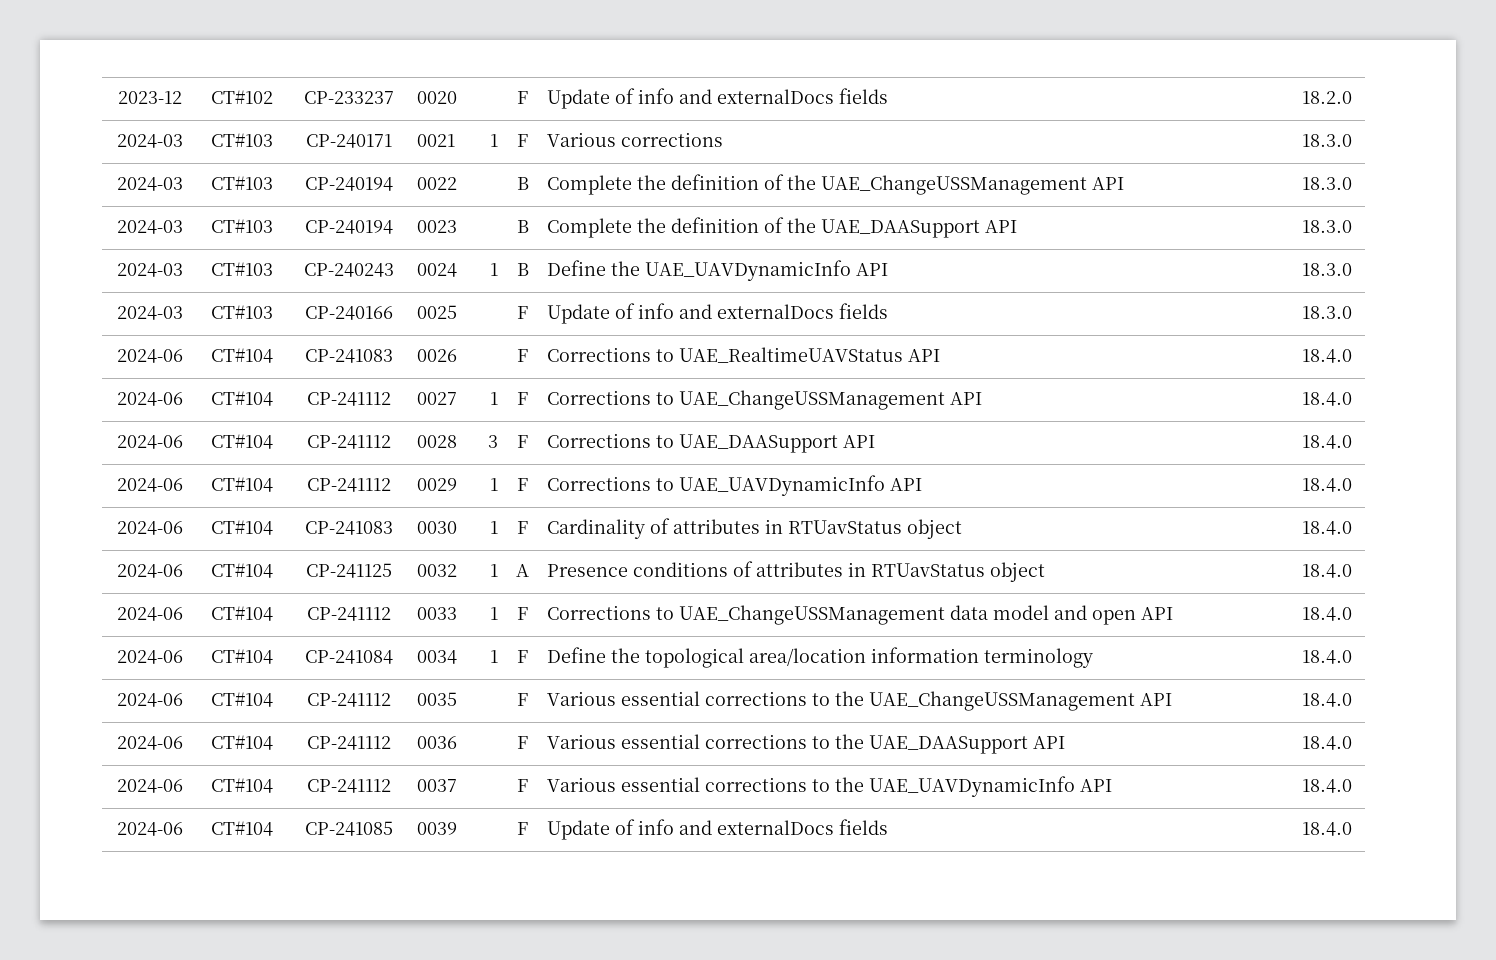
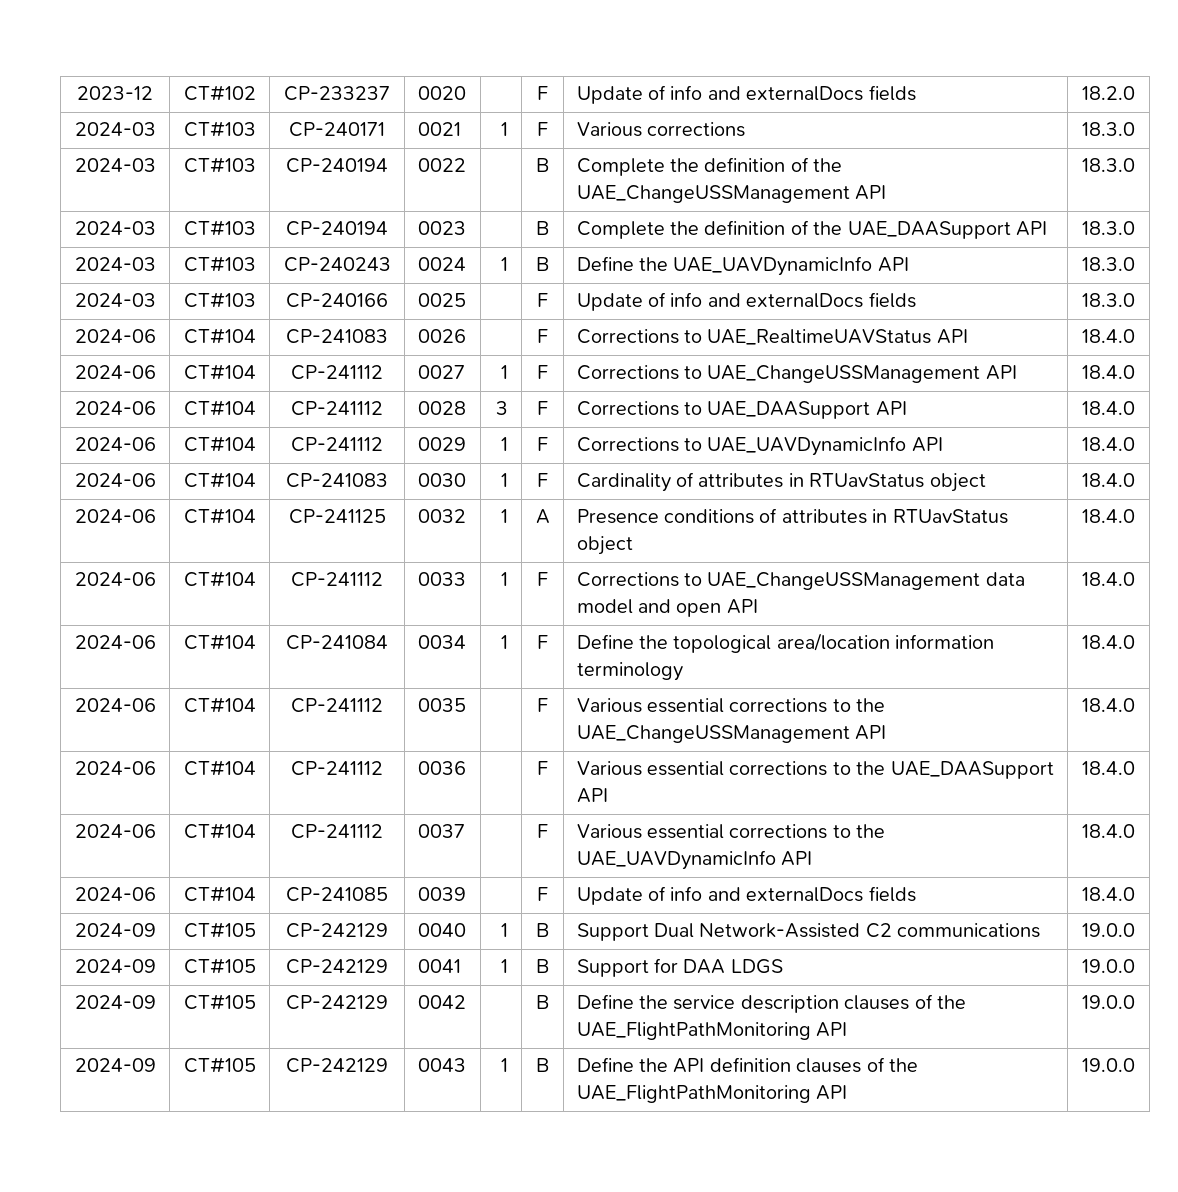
(1352, 829) none -> [74,923,156,937] [183,922,256,938] [286,923,388,938] [417,923,466,937] [501,923,509,937] [536,923,549,937] [576,923,1041,941] [1082,923,1135,937] [74,959,156,973] [183,958,256,974] [286,959,388,974] [417,959,461,973] [501,959,509,973] [536,959,549,973] [576,958,783,977] [1082,959,1135,973] [74,995,156,1009] [183,994,256,1010] [286,995,388,1010] [417,995,466,1009] [536,995,549,1009] [576,994,967,1013] [576,1022,848,1040] [1082,995,1135,1009] [74,1058,156,1072] [183,1057,256,1073] [286,1058,388,1073] [417,1058,466,1072] [501,1058,509,1072] [536,1058,549,1072] [576,1057,919,1073] [576,1085,848,1103] [1082,1058,1135,1072] // 2024-09 | CT#105 | CP-242129 | 0040 | 1 | B | Support Dual Network-Assisted C2 communications | 19.0.0 // 2024-09 | CT#105 | CP-242129 | 0041 | 1 | B | Support for DAA LDGS | 19.0.0 // 2024-09 | CT#105 | CP-242129 | 0042 | | B | Define the service description clauses of the UAE_FlightPathMonitoring API | 19.0.0 // 2024-09 | CT#105 | CP-242129 | 0043 | 1 | B | Define the API definition clauses of the UAE_FlightPathMonitoring API | 19.0.0

